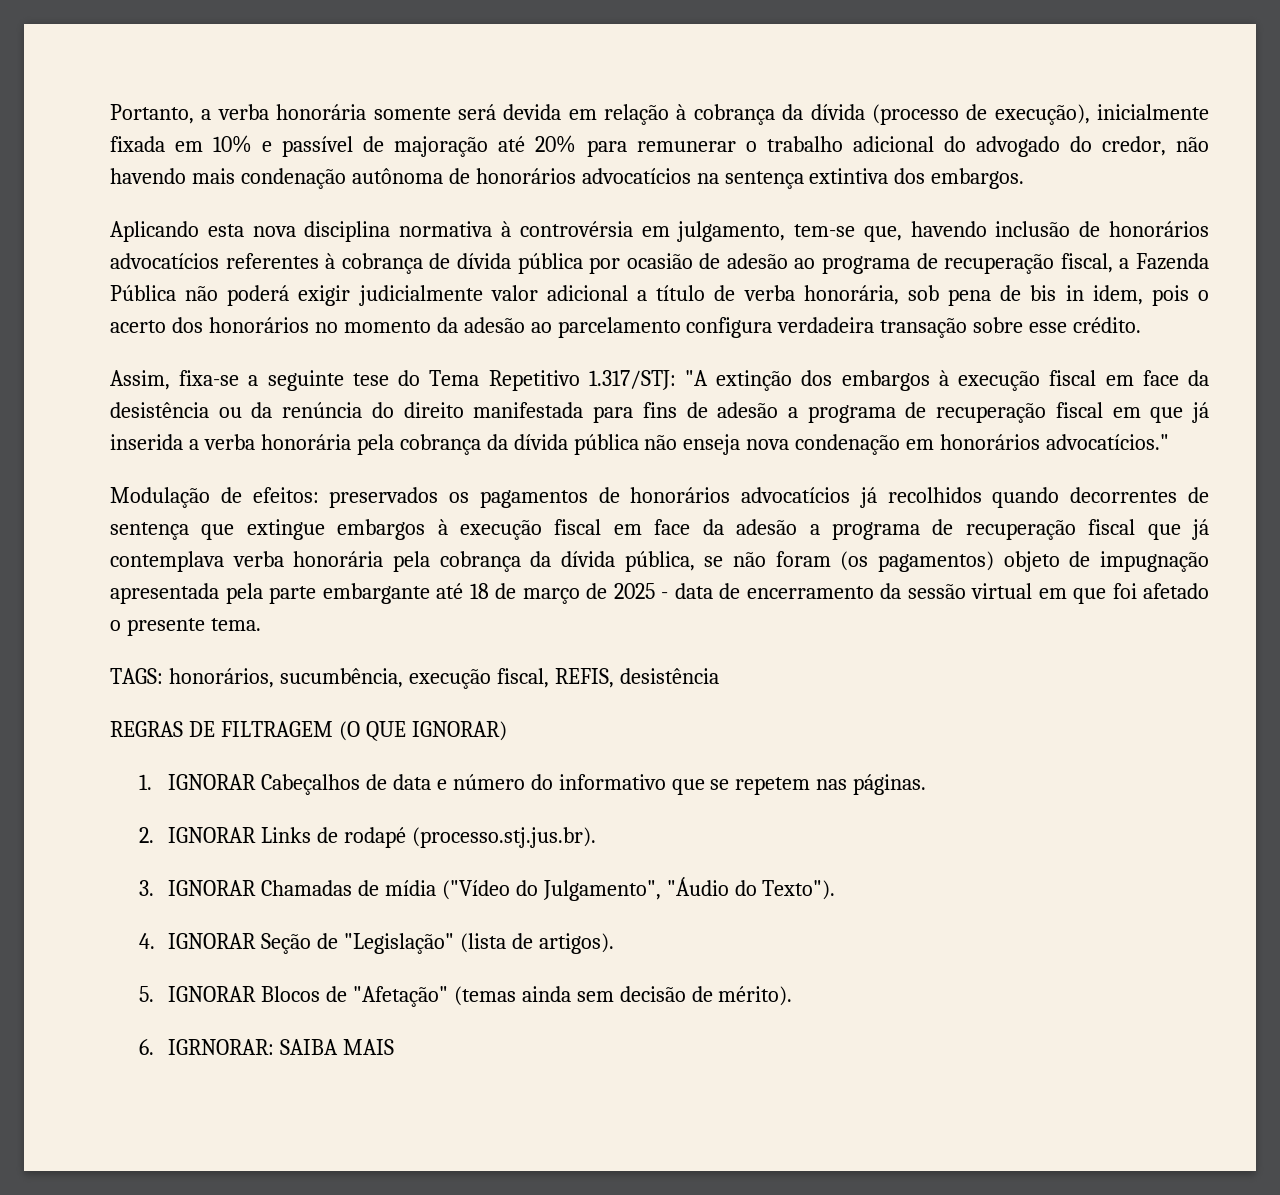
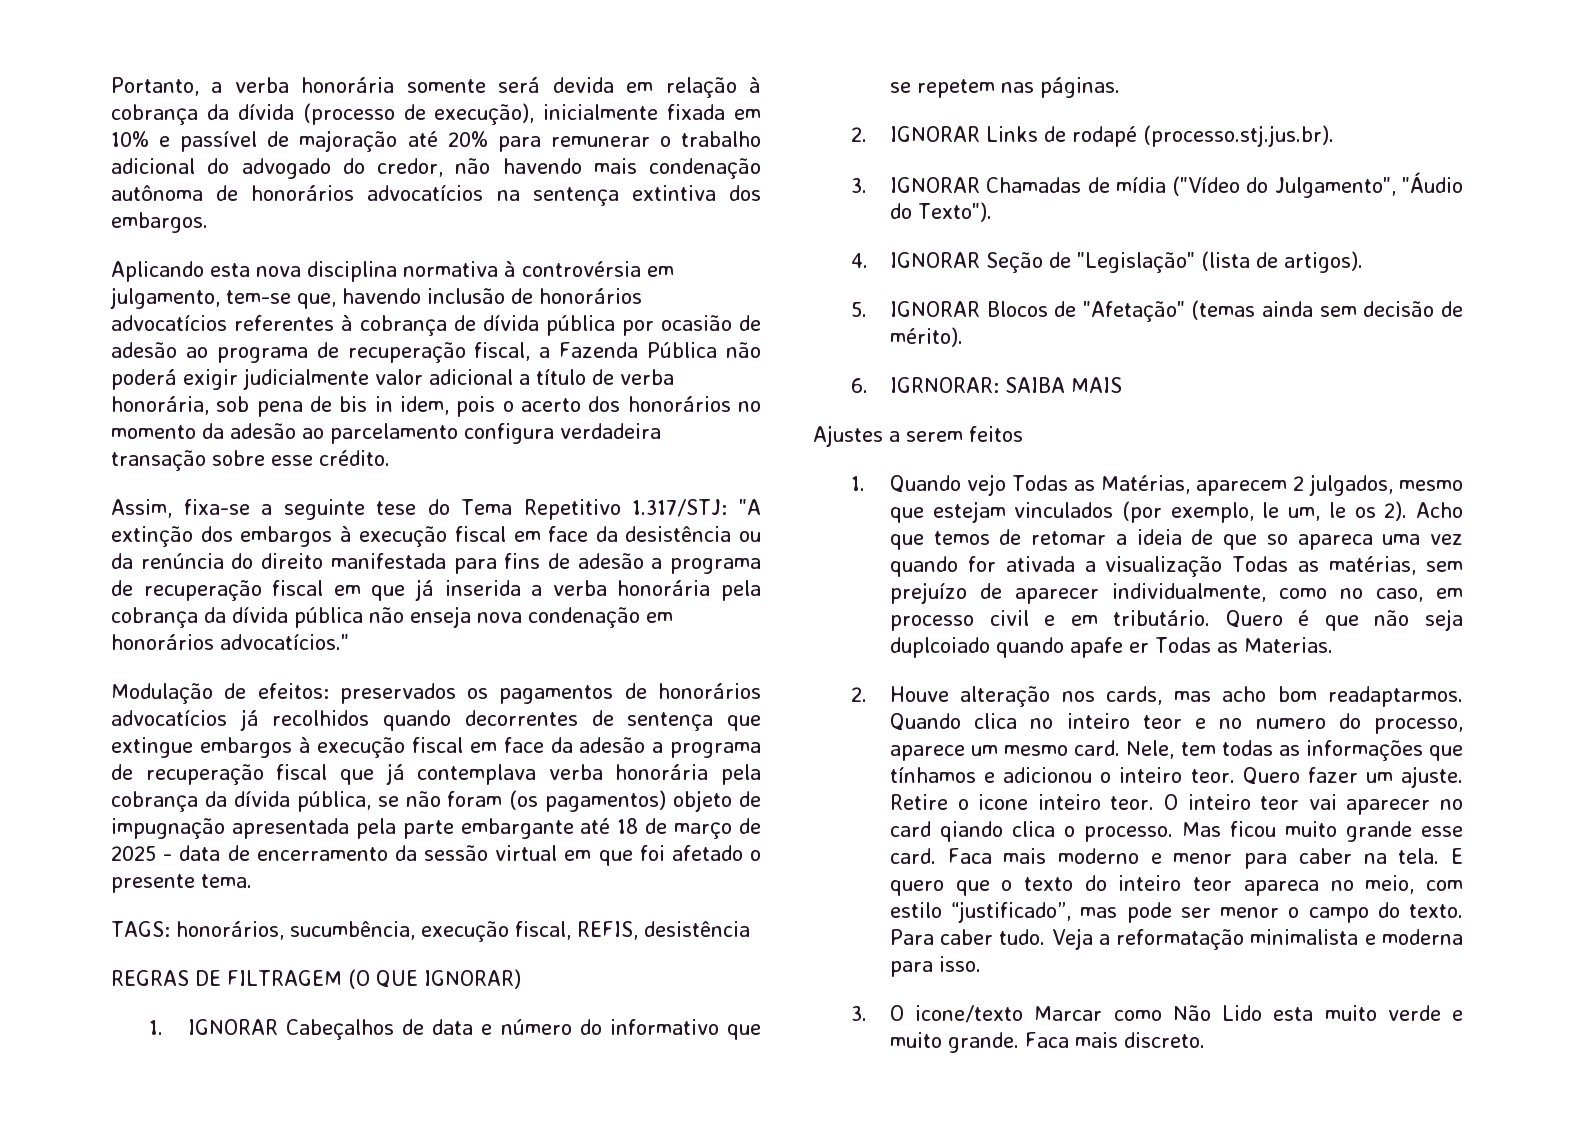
(394, 1047) none -> [813,425,1023,447] [851,474,1464,496] [889,501,1463,523] [889,529,1463,550] [889,556,1464,577] [889,582,1463,604] [889,609,1463,631] [889,637,1333,658] [851,686,1463,707] [889,713,1463,734] [889,740,1464,761] [889,766,1463,788] [889,794,1463,815] [889,821,1463,842] [889,848,1463,869] [889,875,1463,896] [889,901,1463,923] [889,928,1464,950] [889,956,981,977] [851,1005,1463,1023] [889,1032,1205,1053] // Ajustes a serem feitos // 1. Quando vejo Todas as Matérias, aparecem 2 julgados, mesmo que estejam vinculados (por exemplo, le um, le os 2). Acho que temos de retomar a ideia de que so apareca uma vez quando for ativada a visualização Todas as matérias, sem prejuízo de aparecer individualmente, como no caso, em processo civil e em tributário. Quero é que não seja duplcoiado quando apafe er Todas as Materias. // 2. Houve alteração nos cards, mas acho bom readaptarmos. Quando clica no inteiro teor e no numero do processo, aparece um mesmo card. Nele, tem todas as informações que tínhamos e adicionou o inteiro teor. Quero fazer um ajuste. Retire o icone inteiro teor. O inteiro teor vai aparecer no card qiando clica o processo. Mas ficou muito grande esse card. Faca mais moderno e menor para caber na tela. E quero que o texto do inteiro teor apareca no meio, com estilo “justificado”, mas pode ser menor o campo do texto. Para caber tudo. Veja a reformatação minimalista e moderna para isso. // 3. O icone/texto Marcar como Não Lido esta muito verde e muito grande. Faca mais discreto.

